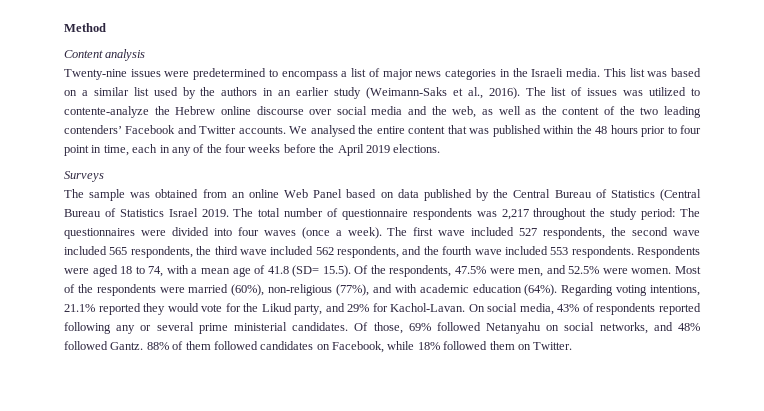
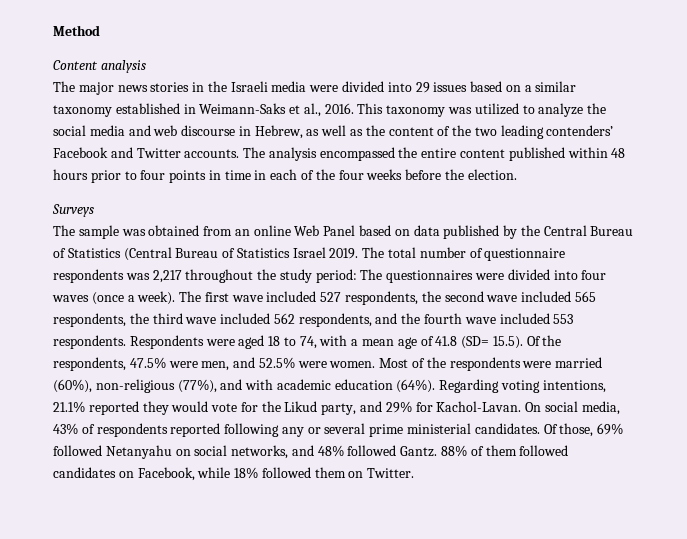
[64,68,380,80] Twenty-nine issues were predetermined to encompass a list of -> [53,81,75,92] The
[445,69,497,80] categories -> [150,82,190,92] stories
[566,68,701,77] [64,87,701,99] [64,106,477,118] media. This list was based on a similar list used by the authors in an earlier study (Weimann-Saks et al., 2016). The list of issues was utilized to contente-analyze the Hebrew online discourse over social media and the web, -> [271,81,577,93] [53,103,607,117] [53,125,303,139] media were divided into 29 issues based on a similar taxonomy established in Weimann-Saks et al., 2016. This taxonomy was utilized to analyze the social media and web discourse in Hebrew,
[289,125,356,137] We analysed -> [243,147,395,161] The analysis encompassed
[447,125,490,134] that was -> (506, 153) none
[576,125,592,134] the -> (608, 152) none
[64,144,191,156] point in time, each in any -> [169,169,298,183] points in time in each
[337,144,441,156] April 2019 elections. -> [467,169,517,180] election.

